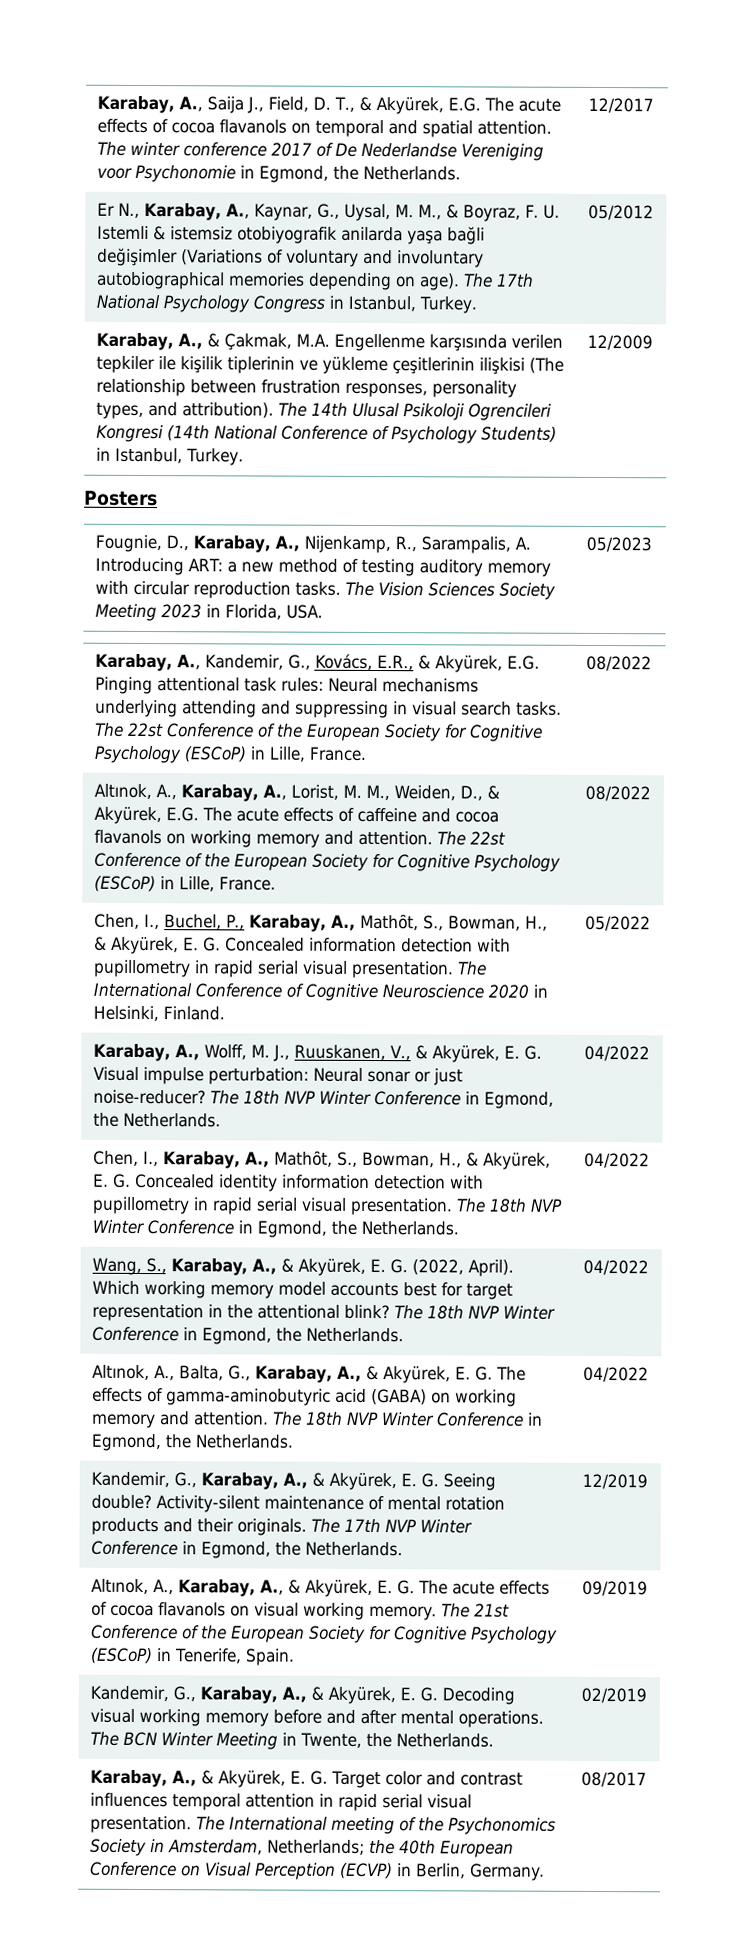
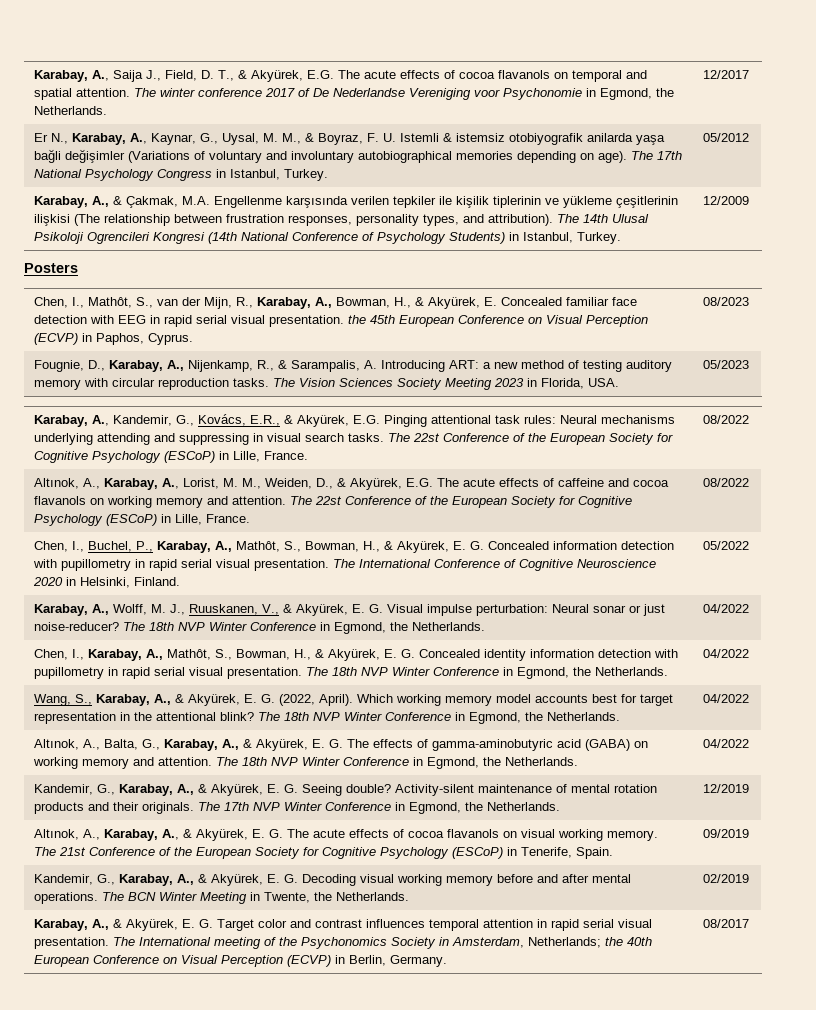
(158, 498) none -> [34,297,638,309] [34,315,649,327] [34,333,194,345] [703,297,750,306] // Chen, I., Mathȏt, S., van der Mijn, R., Karabay, A., Bowman, H., & Akyürek, E. Concealed familiar face detection with EEG in rapid serial visual presentation. the 45th European Conference on Visual Perception (ECVP) in Paphos, Cyprus. | 08/2023
(417, 544) none -> [278,360,288,369] &

